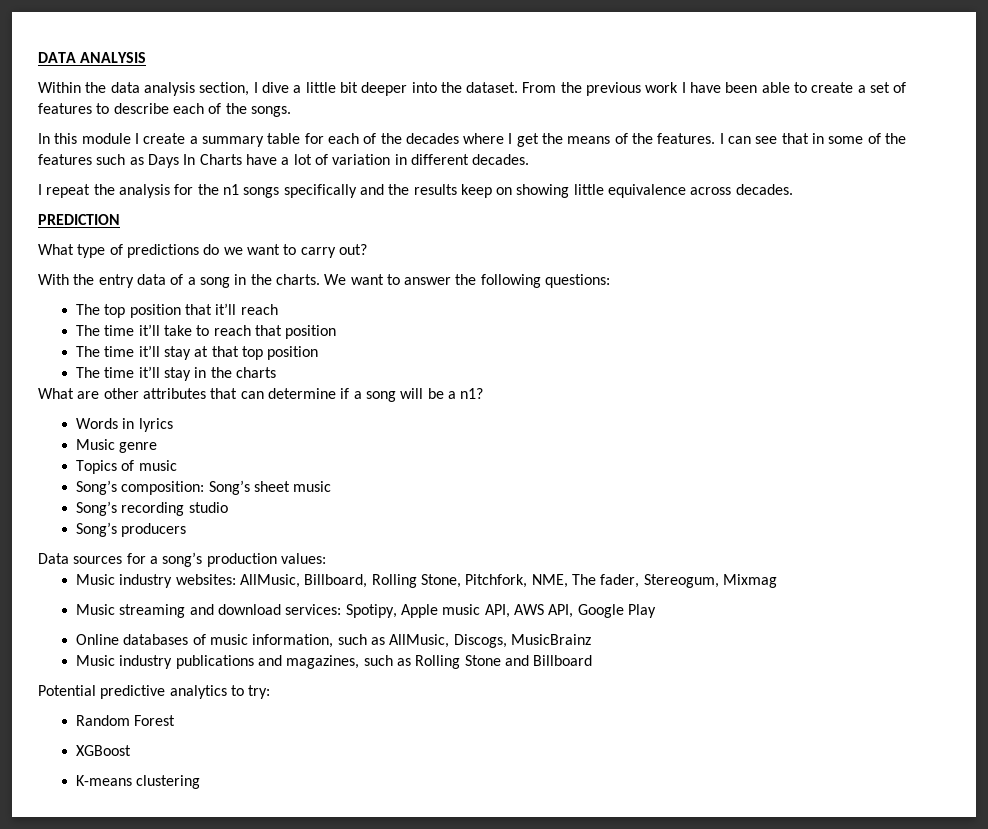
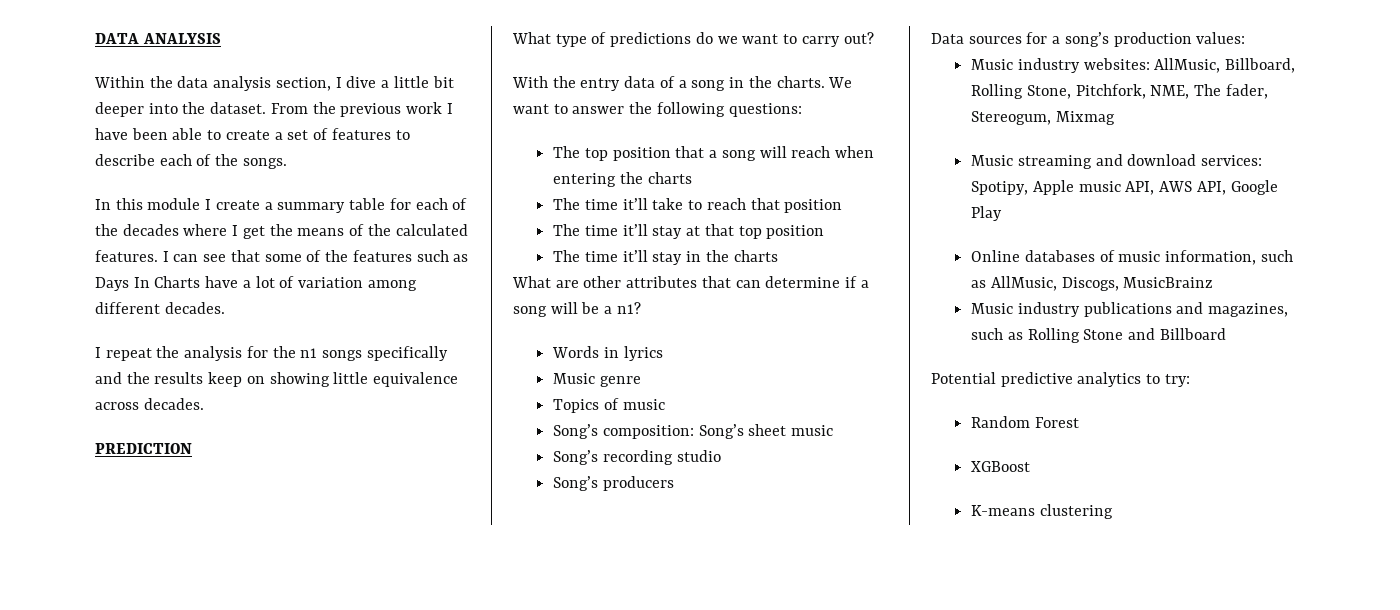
(654, 138) none -> [395,224,468,236] calculated
[812,133,825,144] in -> (260, 256) none
[394,154,407,165] in -> [367,280,417,291] among
[215,303,278,315] it’ll reach -> [709,146,875,161] [553,172,692,187] a song will reach when entering the charts

